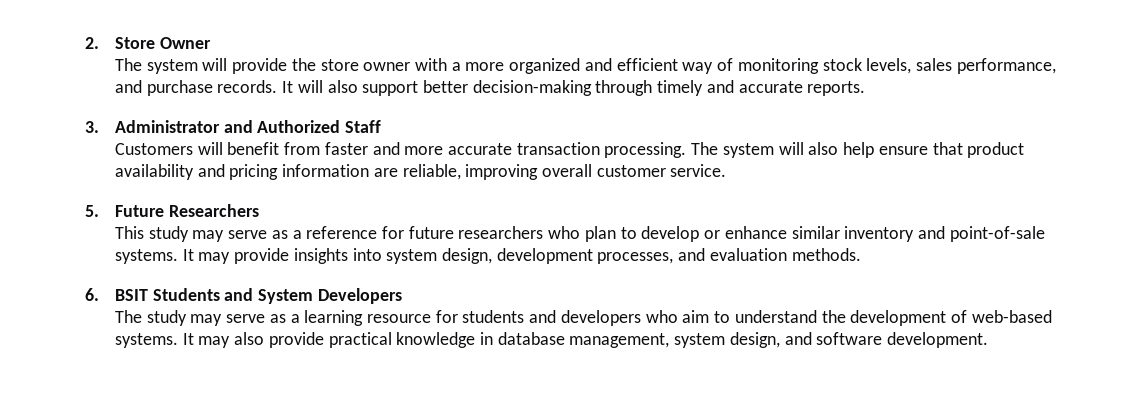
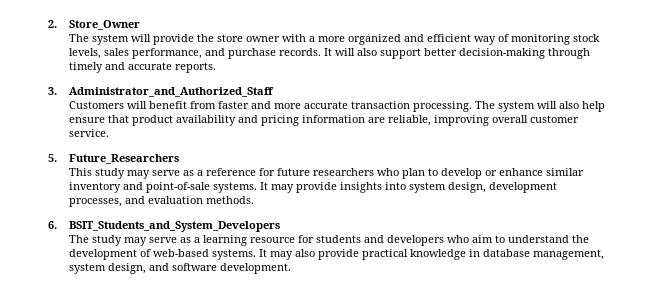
[114,37,211,49] Store Owner -> [68,20,140,30] Store_Owner
[114,120,382,133] Administrator and Authorized Staff -> [68,87,274,97] Administrator_and_Authorized_Staff
[114,204,259,217] Future Researchers -> [68,154,179,164] Future_Researchers
[114,288,402,304] BSIT Students and System Developers -> [68,221,280,232] BSIT_Students_and_System_Developers

